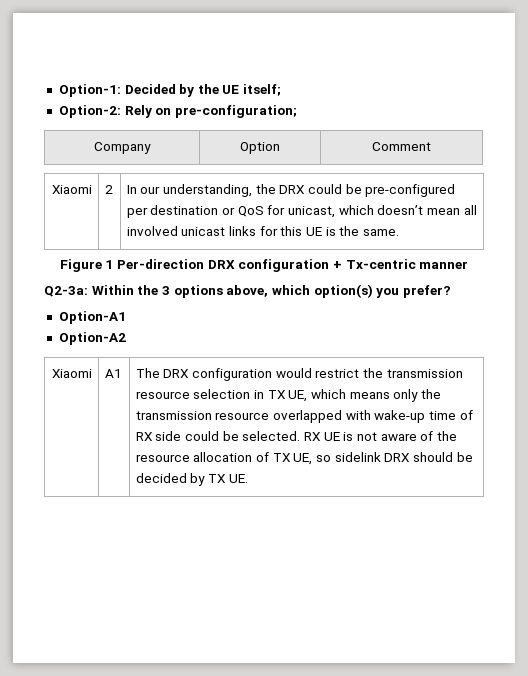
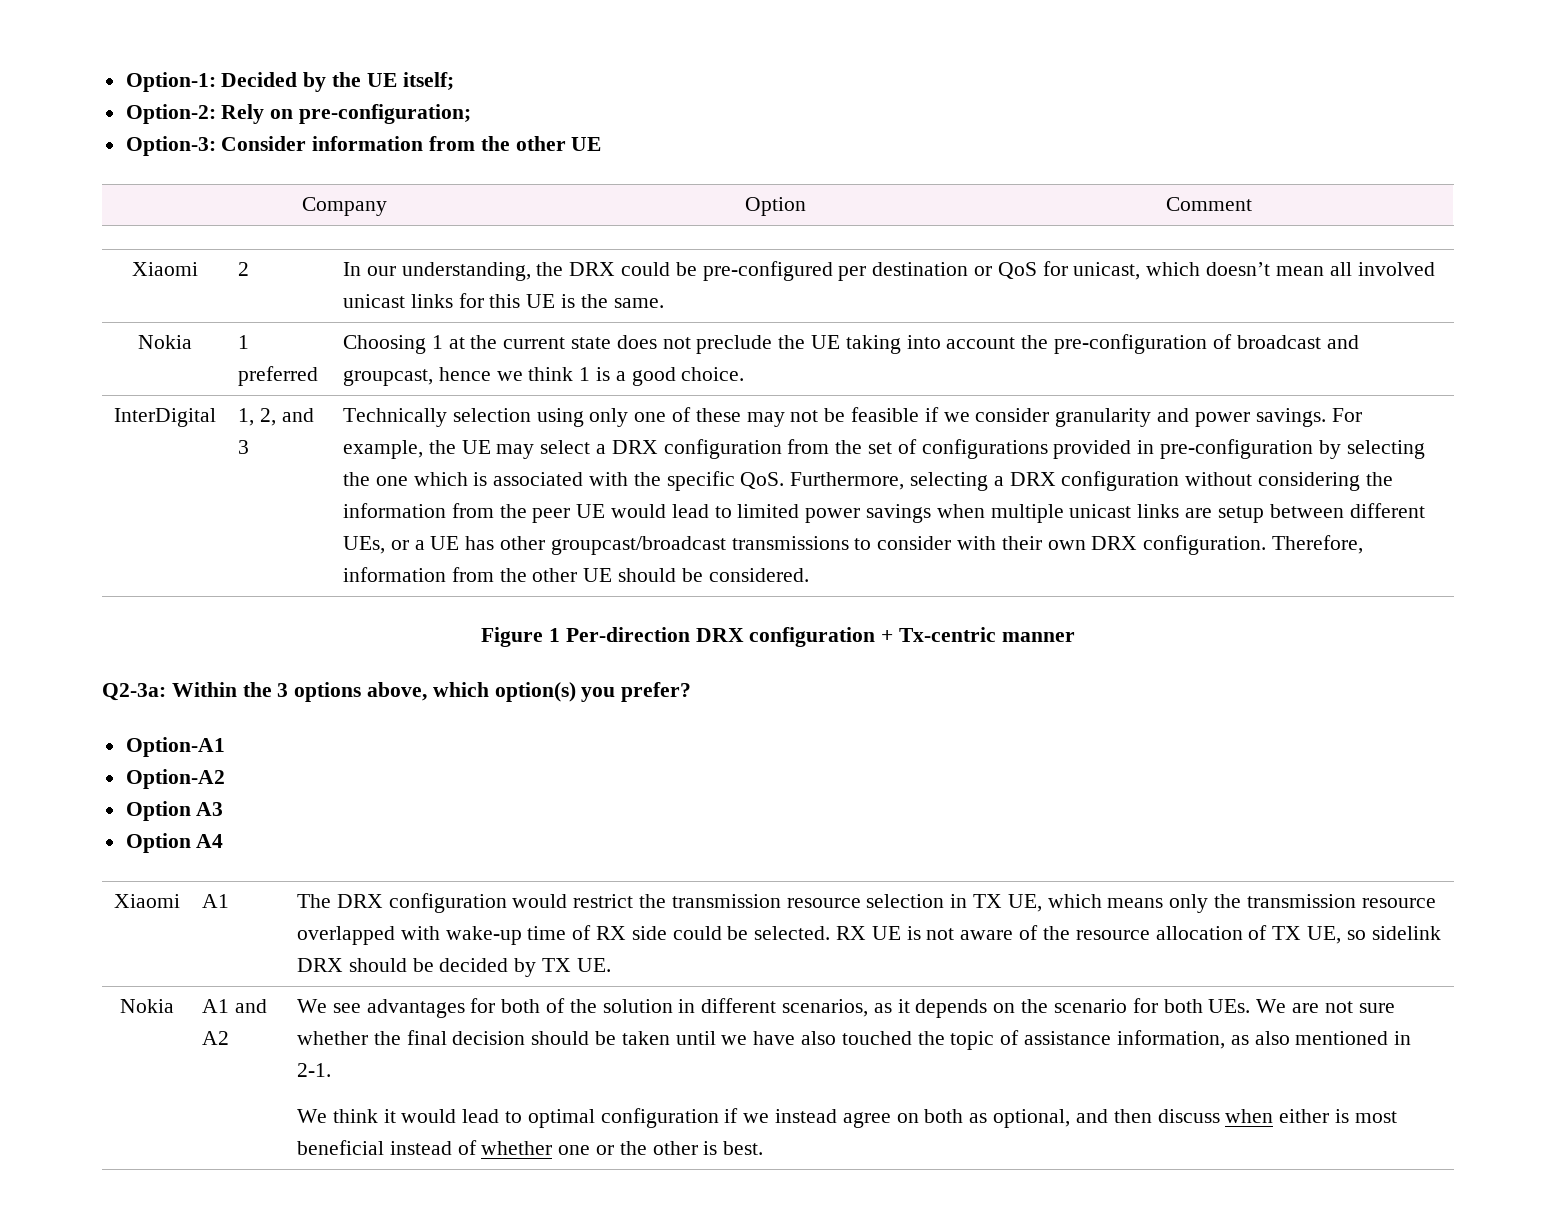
(297, 111) none -> [125,136,602,156] // Option-3: Consider information from the other UE
(399, 232) none -> [138,335,192,349] [238,335,250,349] [238,366,319,386] [343,334,1359,354] [343,367,745,386] [114,408,216,427] [238,408,314,426] [238,440,250,454] [343,407,1362,427] [343,439,1425,459] [343,471,1393,491] [343,503,1425,523] [343,535,1364,555] [343,567,809,582] // Nokia | 1 preferred | Choosing 1 at the current state does not preclude the UE taking into account the pre-configuration of broadcast and groupcast, hence we think 1 is a good choice. // InterDigital | 1, 2, and 3 | Technically selection using only one of these may not be feasible if we consider granularity and power savings. For example, the UE may select a DRX configuration from the set of configurations provided in pre-configuration by selecting the one which is associated with the specific QoS. Furthermore, selecting a DRX configuration without considering the information from the peer UE would lead to limited power savings when multiple unicast links are setup between different UEs, or a UE has other groupcast/broadcast transmissions to consider with their own DRX configuration. Therefore, information from the other UE should be considered.
(126, 338) none -> [125,801,224,821] [125,833,224,853] // Option A3 // Option A4
(248, 478) none -> [120,999,174,1013] [202,999,267,1013] [202,1031,230,1045] [297,998,1395,1018] [297,1030,1412,1050] [297,1063,332,1077] [297,1108,1397,1128] [297,1140,764,1155] // Nokia | A1 and A2 | We see advantages for both of the solution in different scenarios, as it depends on the scenario for both UEs. We are not sure whether the final decision should be taken until we have also touched the topic of assistance information, as also mentioned in 2-1. // We think it would lead to optimal configuration if we instead agree on both as optional, and then discuss when either is most beneficial instead of whether one or the other is best.

